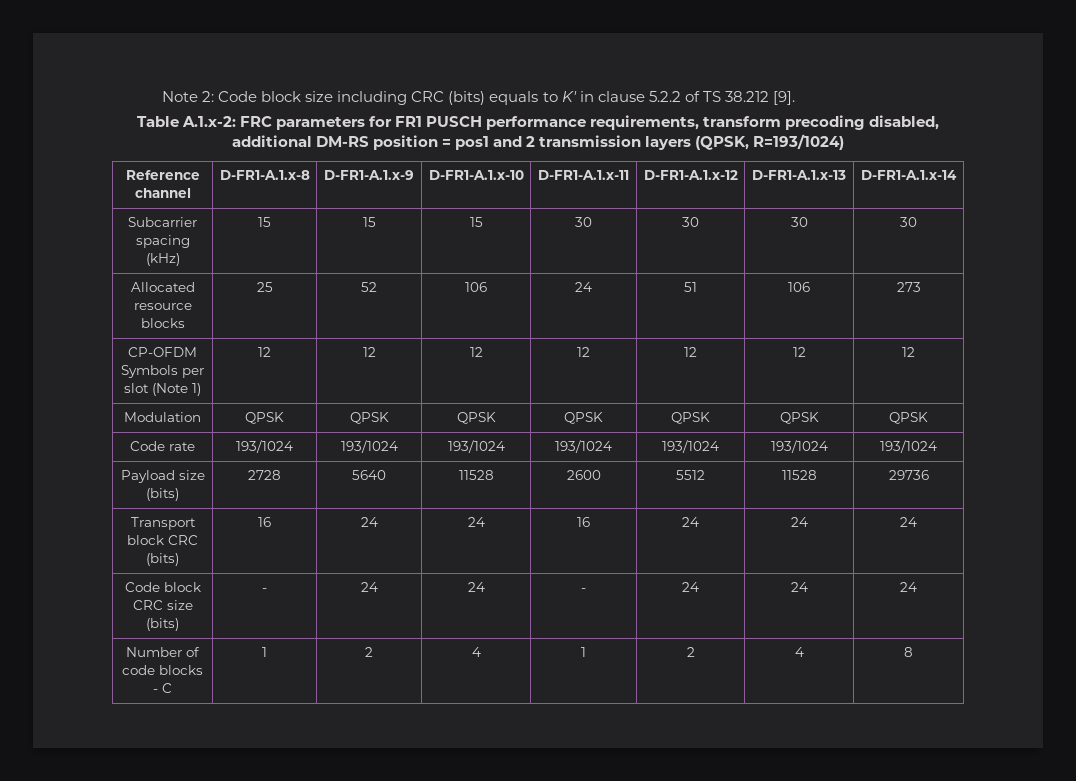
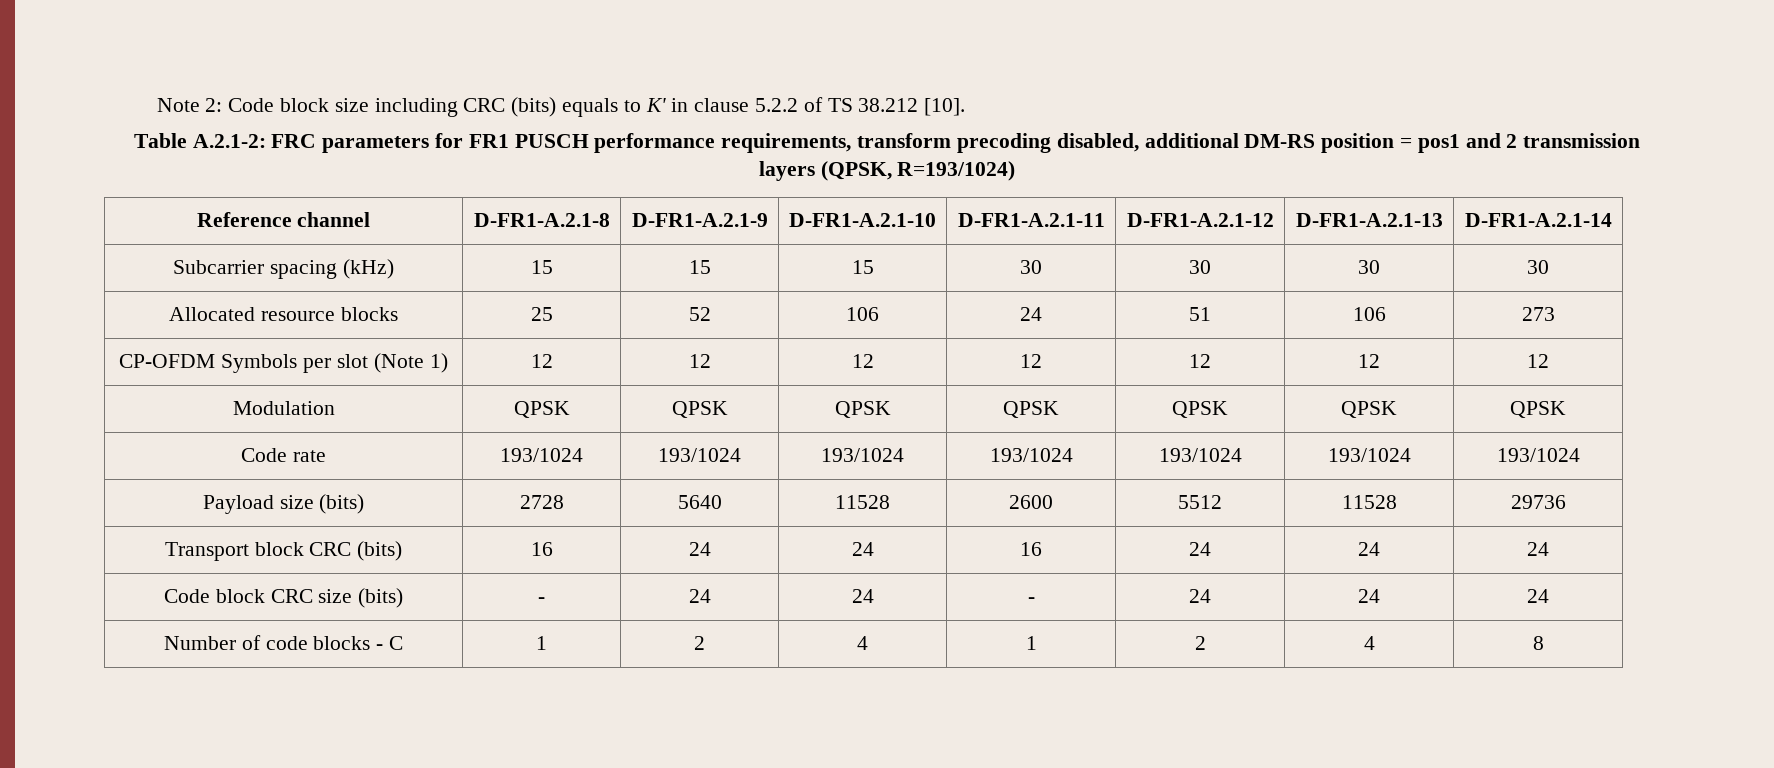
[772,91,795,105] [9]. -> [924,98,966,116] [10].
[181,116,236,127] A.1.x-2: -> [192,134,266,148] A.2.1-2:
[219,170,310,180] [324,170,414,180] [428,170,524,180] [538,170,629,180] [643,170,738,180] [752,170,847,180] [861,170,958,180] D-FR1-A.1.x-8 | D-FR1-A.1.x-9 | D-FR1-A.1.x-10 | D-FR1-A.1.x-11 | D-FR1-A.1.x-12 | D-FR1-A.1.x-13 | D-FR1-A.1.x-14 -> [473,213,610,227] [631,213,768,227] [789,213,936,227] [957,213,1105,227] [1126,213,1274,227] [1295,213,1443,227] [1464,213,1612,227] D-FR1-A.2.1-8 | D-FR1-A.2.1-9 | D-FR1-A.2.1-10 | D-FR1-A.2.1-11 | D-FR1-A.2.1-12 | D-FR1-A.2.1-13 | D-FR1-A.2.1-14

